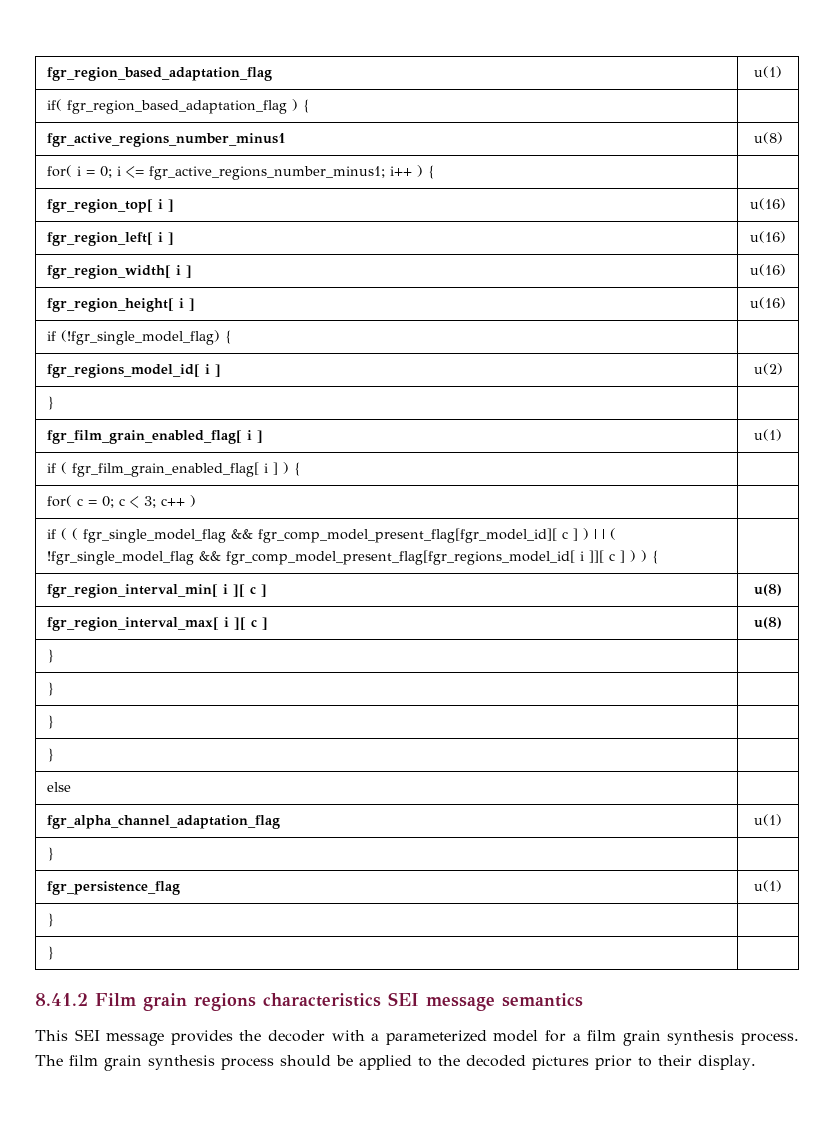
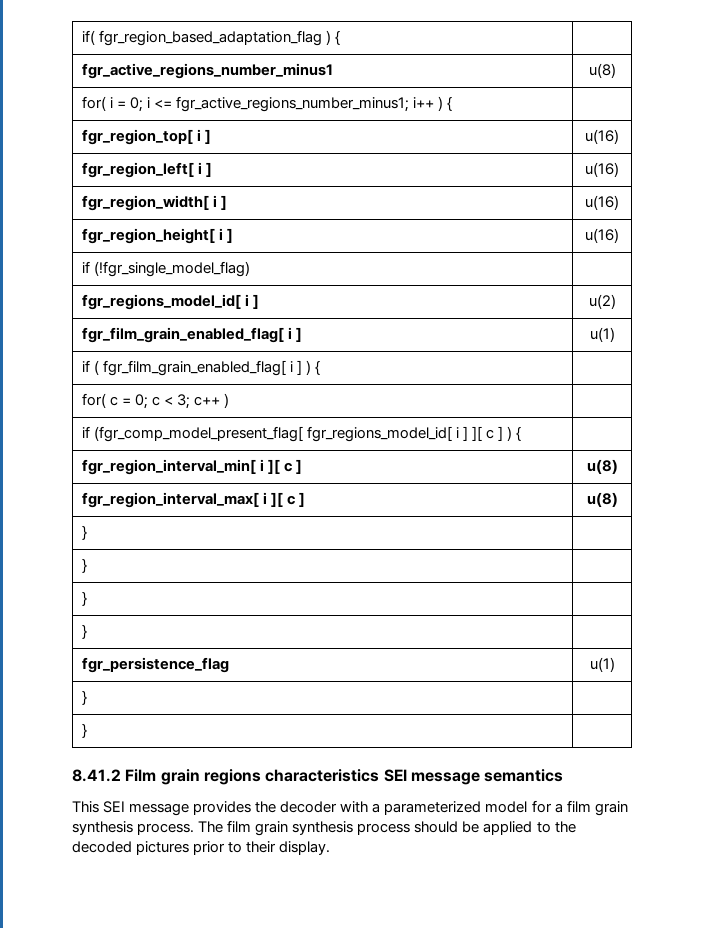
[46,67,272,81] [754,66,782,78] fgr_region_based_adaptation_flag | u(1) // -> (81, 37) none
[224,330,232,344] { -> (250, 269) none
[46,396,54,410] // } | -> (616, 301) none
[60,528,616,543] [46,550,636,565] ( ( fgr_single_model_flag && fgr_comp_model_present_flag[fgr_model_id][ c ] ) | | ( !fgr_single_model_flag && fgr_comp_model_present_flag[fgr_regions_model_id[ i ]][ c ] ) -> [93,426,504,442] (fgr_comp_model_present_flag[ fgr_regions_model_id[ i ] ][ c ]
[46,782,71,792] [46,815,280,829] [754,814,782,826] [46,847,54,861] // else | // fgr_alpha_channel_adaptation_flag | u(1) // } | -> (87, 631) none

